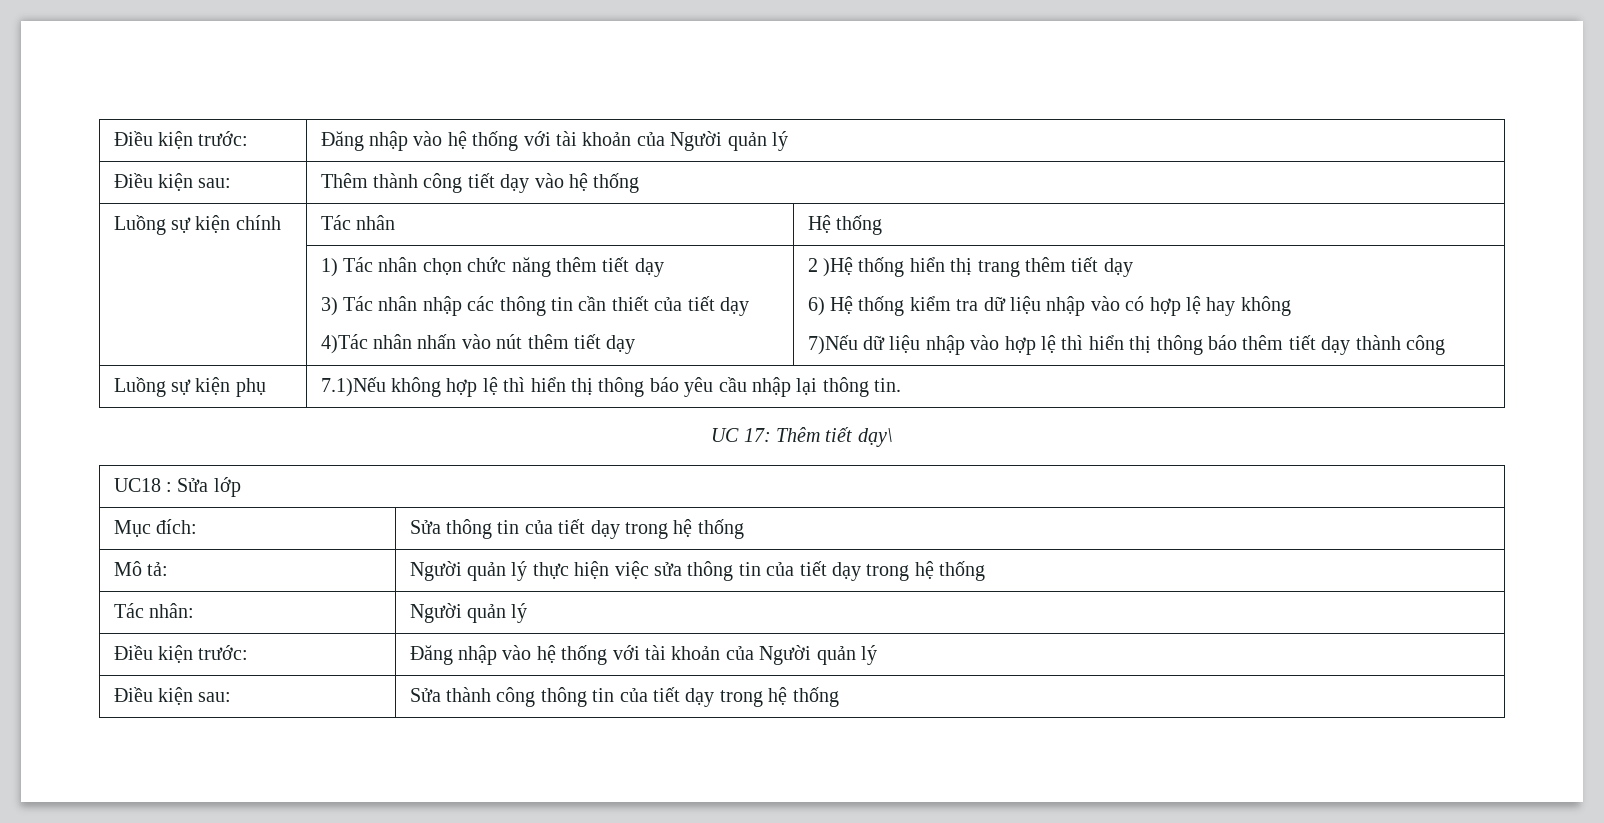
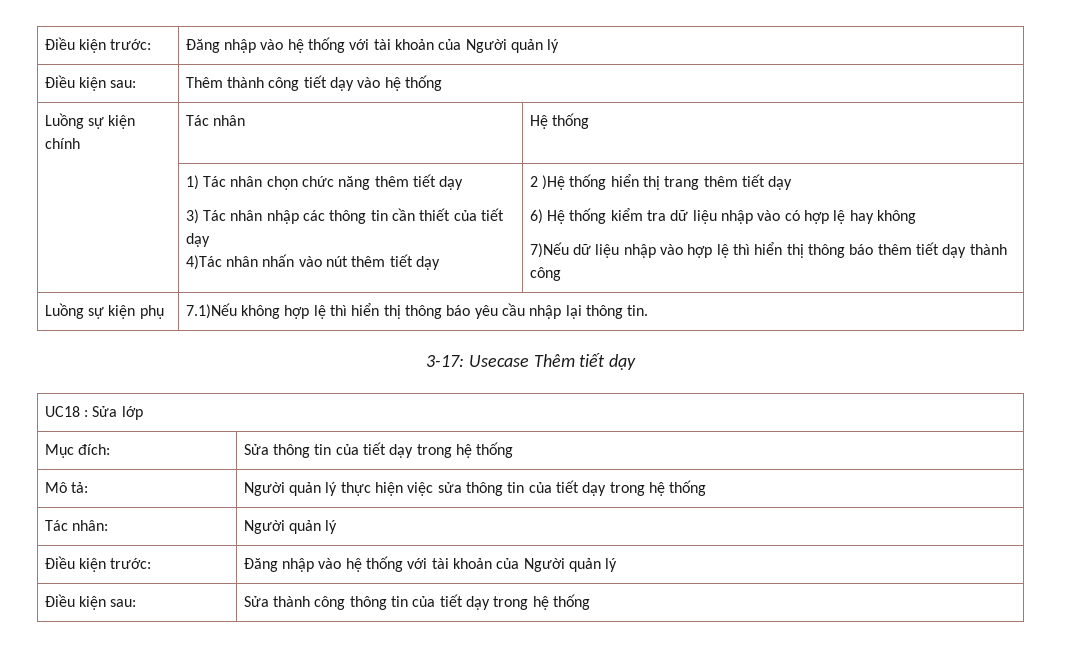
[711,428,771,442] UC 17: -> [426,355,529,367] 3-17: Usecase
[857,428,893,447] dạy\ -> [608,354,636,370] dạy

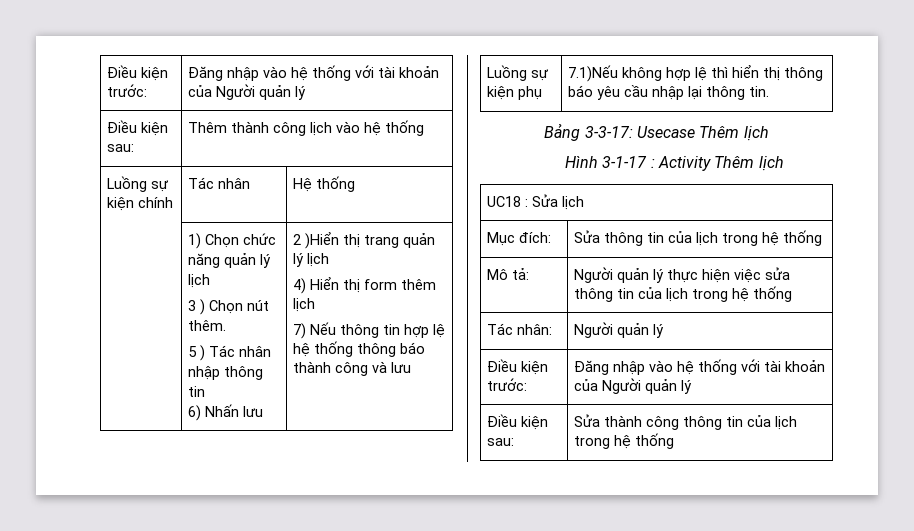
[303,75,355,91] tiết dạy -> [309,122,332,136] lịch
[203,174,464,190] [185,209,199,224] Tác nhân chọn chức năng thêm tiết dạy // 3) -> [204,233,276,248] [187,253,271,268] [187,274,210,288] [187,299,269,315] [187,320,226,331] [187,345,205,361] Chọn chức năng quản lý lịch // 3 ) Chọn nút thêm. // 5 )
[303,208,505,224] [185,233,210,247] [185,254,441,270] [529,174,793,190] [529,208,916,224] [529,242,1007,258] [529,267,561,281] các thông tin cần thiết của tiết dạy // 4)Tác nhân nhấn vào nút thêm tiết dạy | 2 )Hệ thống hiển thị trang thêm tiết dạy // 6) Hệ thống kiểm tra dữ liệu nhập vào có hợp lệ hay không // 7)Nếu dữ liệu nhập vào hợp lệ thì hiển thị thông báo thêm tiết dạy thành công -> [223,366,263,380] [187,386,205,397] [187,404,263,421] [292,232,435,249] [292,253,329,267] [292,277,436,294] [292,298,315,312] [292,322,445,339] [292,341,425,357] [292,361,411,376] thông tin // 6) Nhấn lưu | 2 )Hiển thị trang quản lý lịch // 4) Hiển thị form thêm lịch // 7) Nếu thông tin hợp lệ hệ thống thông báo thành công và lưu
[426,353,636,370] 3-17: Usecase Thêm tiết dạy -> [544,123,769,141] [565,156,784,171] Bảng 3-3-17: Usecase Thêm lịch // Hình 3-1-17 : Activity Thêm lịch
[121,406,143,420] lớp -> [561,196,584,210] lịch
[363,442,414,458] tiết dạy -> [695,232,718,246] lịch
[556,480,607,496] tiết dạy -> [665,288,688,302] lịch
[439,594,491,610] tiết dạy -> [774,416,797,430] lịch

